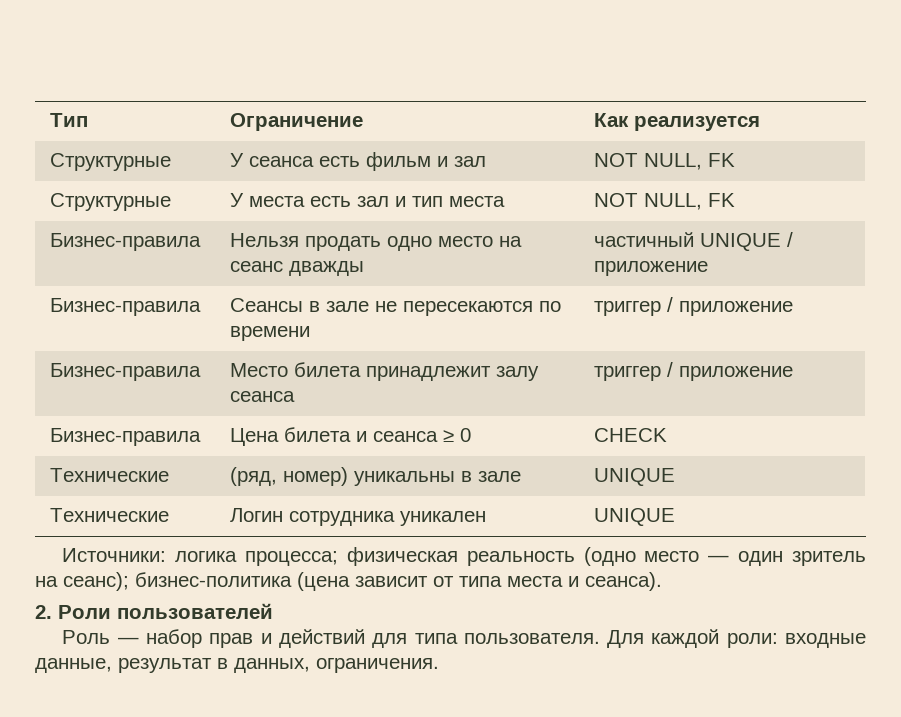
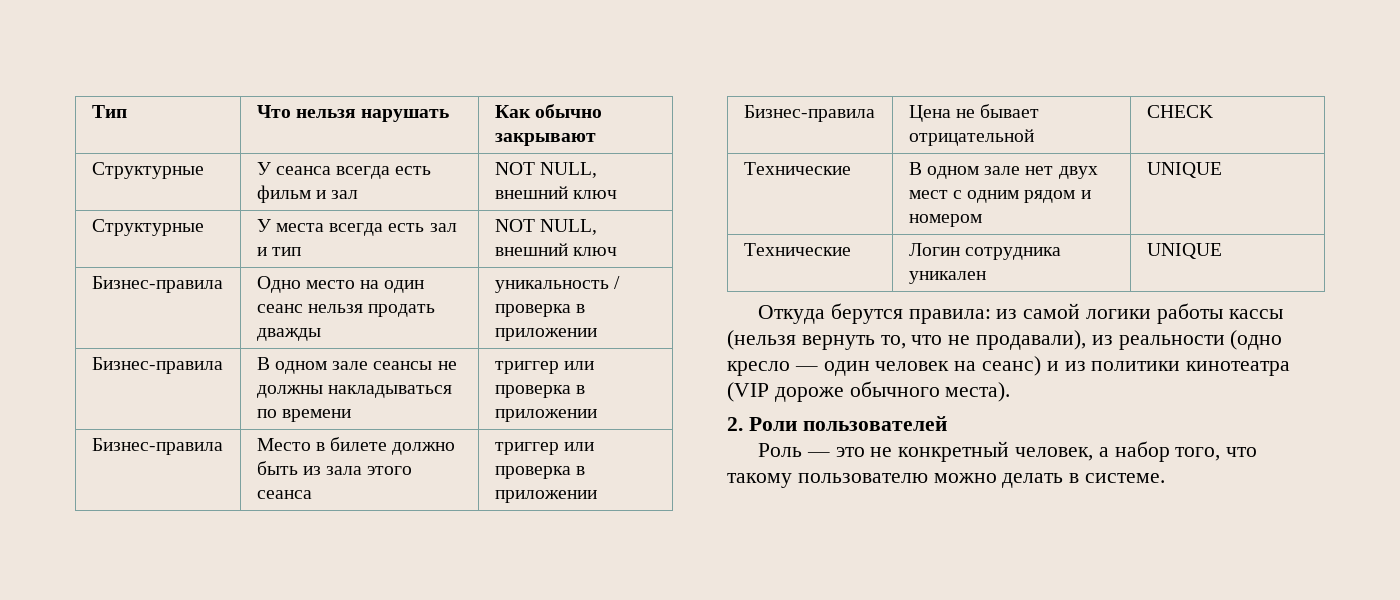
[229,113,363,131] Ограничение -> [256,105,450,122] Что нельзя нарушать
[633,116,760,131] реализуется -> [534,104,602,118] [494,133,596,146] обычно закрывают
(314, 161) none -> [336,166,391,179] всегда
[707,153,735,167] FK -> [494,186,617,199] внешний ключ
(305, 201) none -> [329,223,384,236] всегда
[448,196,505,207] [593,193,735,210] [49,233,201,251] [229,233,522,251] [229,261,364,276] [593,232,793,251] [593,261,708,276] [49,298,201,316] [229,298,561,316] [229,326,310,341] [593,297,793,316] [49,363,201,381] [229,362,539,381] [229,391,295,402] [593,362,793,381] [49,428,201,446] [229,427,471,446] [593,428,667,442] [49,468,169,482] [229,467,521,486] места | NOT NULL, FK // Бизнес-правила | Нельзя продать одно место на сеанс дважды | частичный UNIQUE / приложение // Бизнес-правила | Сеансы в зале не пересекаются по времени | триггер / приложение // Бизнес-правила | Место билета принадлежит залу сеанса | триггер / приложение // Бизнес-правила | Цена билета и сеанса ≥ 0 | CHECK // Технические | (ряд, номер) уникальны в зале -> [494,219,597,235] [494,243,617,256] [91,276,223,293] [256,276,425,293] [256,304,436,317] [256,328,321,341] [494,276,620,293] [494,304,585,317] [494,328,597,341] [91,357,223,374] [256,357,457,374] [256,385,452,398] [256,409,351,422] [494,361,594,374] [494,385,585,398] [494,409,597,422] [91,438,223,455] [256,437,456,455] [256,461,413,475] [256,490,312,499] [494,442,594,455] [494,466,585,479] [494,490,597,503] [743,105,875,122] [908,104,1040,122] [908,129,1034,146] [1146,105,1213,118] [743,162,851,175] [908,162,1098,179] [908,190,1091,203] [908,214,982,227] | NOT NULL, внешний ключ // Бизнес-правила | Одно место на один сеанс нельзя продать дважды | уникальность / проверка в приложении // Бизнес-правила | В одном зале сеансы не должны накладываться по времени | триггер или проверка в приложении // Бизнес-правила | Место в билете должно быть из зала этого сеанса | триггер или проверка в приложении // Бизнес-правила | Цена не бывает отрицательной | CHECK // Технические | В одном зале нет двух мест с одним рядом и номером
[62,547,866,566] [35,572,662,591] Источники: логика процесса; физическая реальность (одно место — один зритель на сеанс); бизнес-политика (цена зависит от типа места и сеанса). -> [757,303,1283,324] [727,330,1283,350] [727,356,1291,376] [727,381,1011,402] Откуда берутся правила: из самой логики работы кассы (нельзя вернуть то, что не продавали), из реальности (одно кресло — один человек на сеанс) и из политики кинотеатра (VIP дороже обычного места).
[146,629,866,648] [35,658,439,673] набор прав и действий для типа пользователя. Для каждой роли: входные данные, результат в данных, ограничения. -> [835,441,1258,462] [727,473,1166,488] это не конкретный человек, а набор того, что такому пользователю можно делать в системе.

